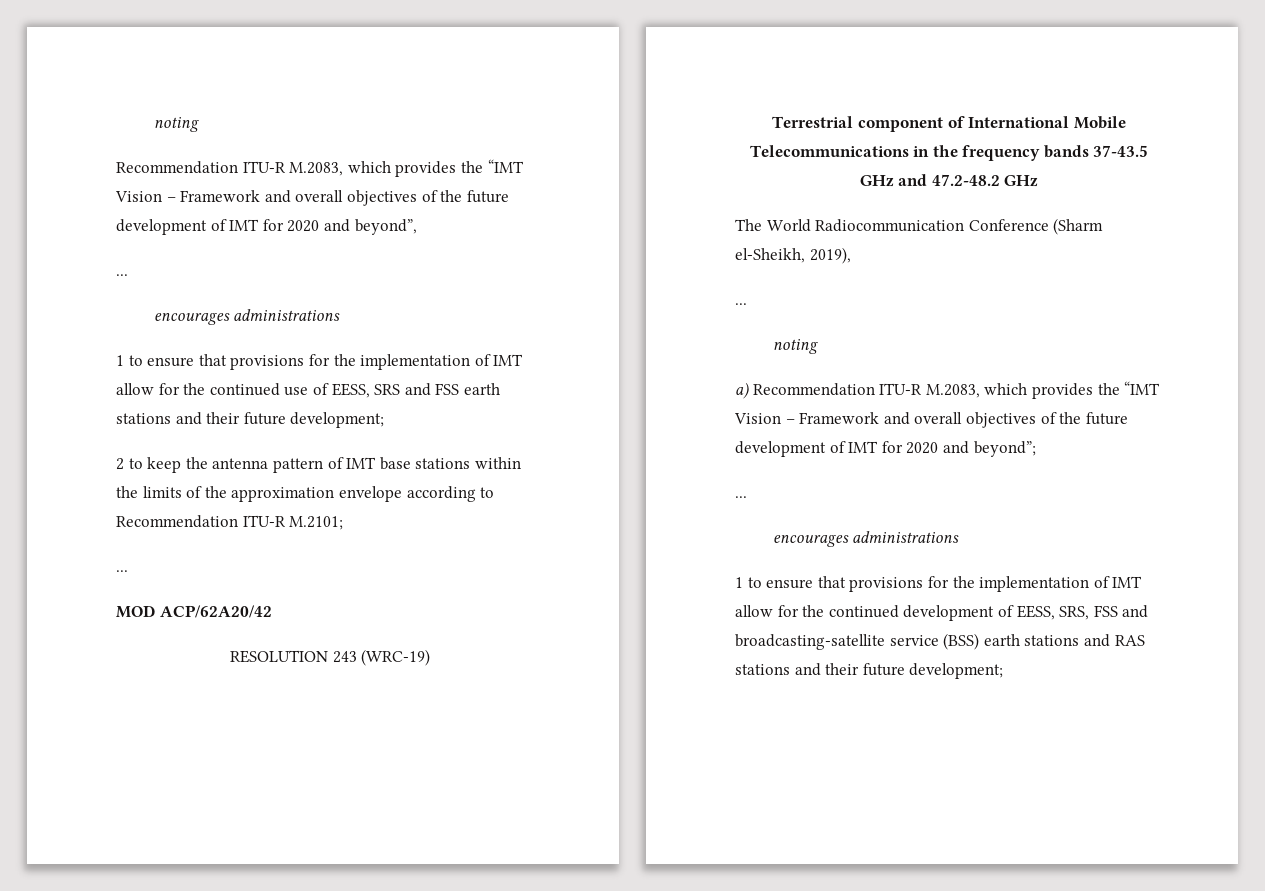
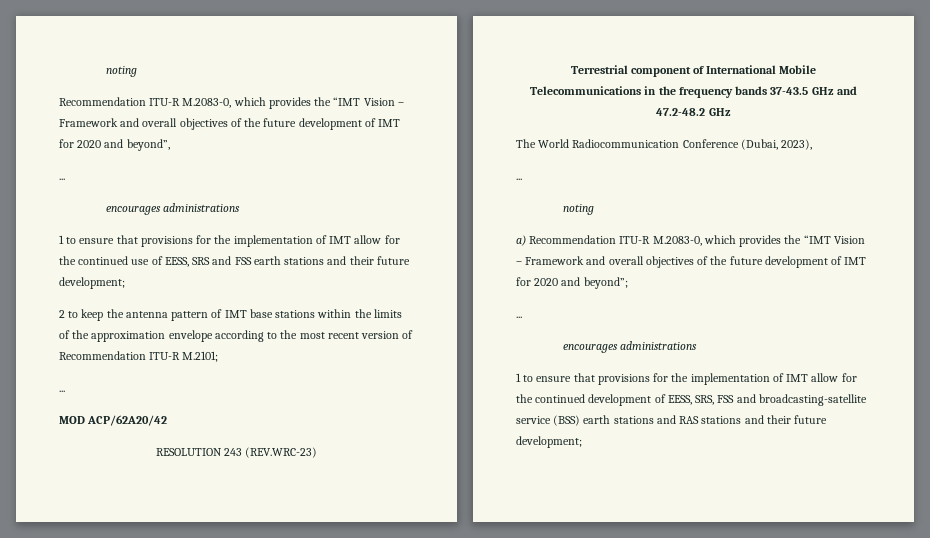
[289,162,344,176] M.2083, -> [182,98,232,108] M.2083-0,
(495, 492) none -> [280,330,414,339] the most recent version of
[361,649,431,666] (WRC-19) -> [245,447,318,458] (REV.WRC-23)
[1053,218,1104,235] [735,247,851,264] (Sharm el-Sheikh, 2019), -> [740,139,813,150] (Dubai, 2023),
[925,384,980,398] M.2083, -> [652,236,702,246] M.2083-0,

